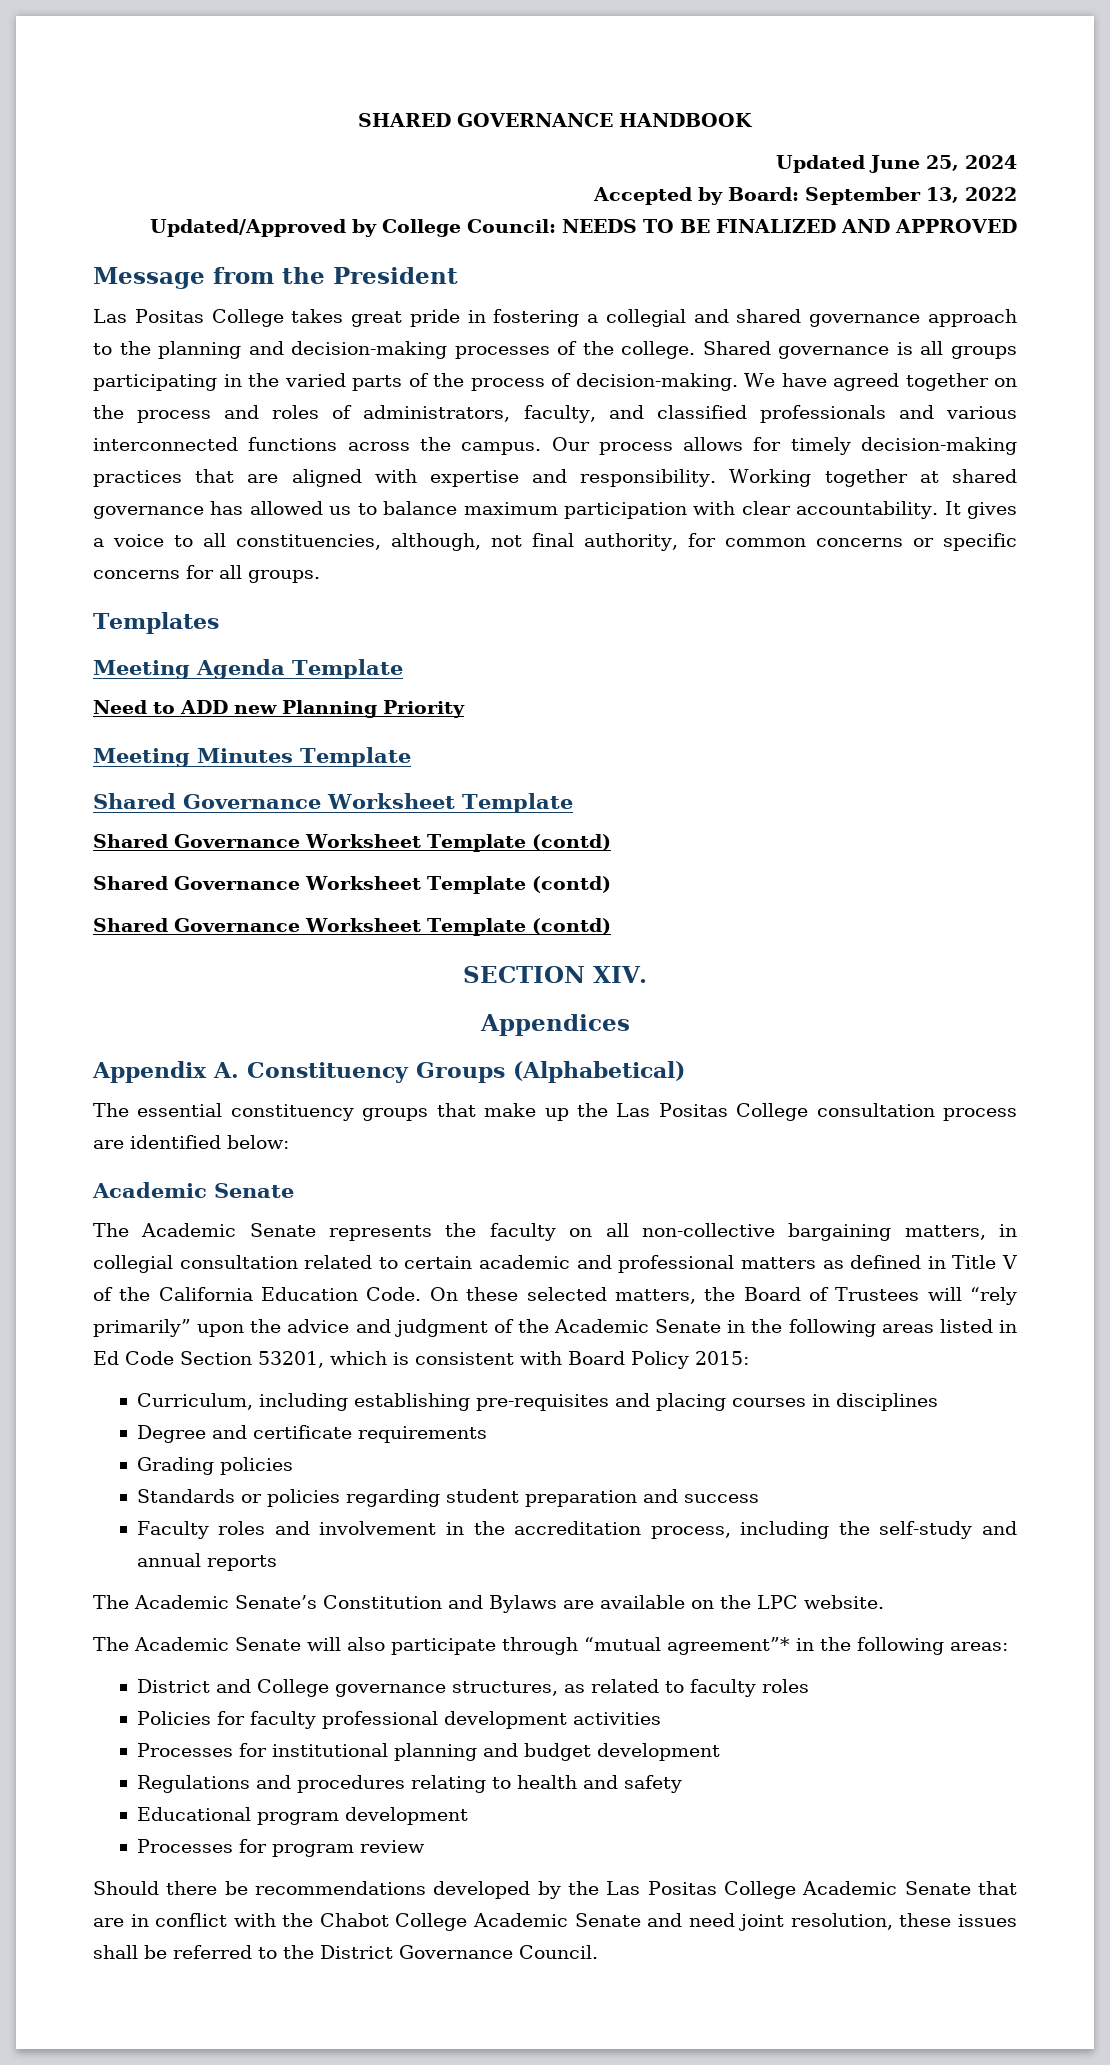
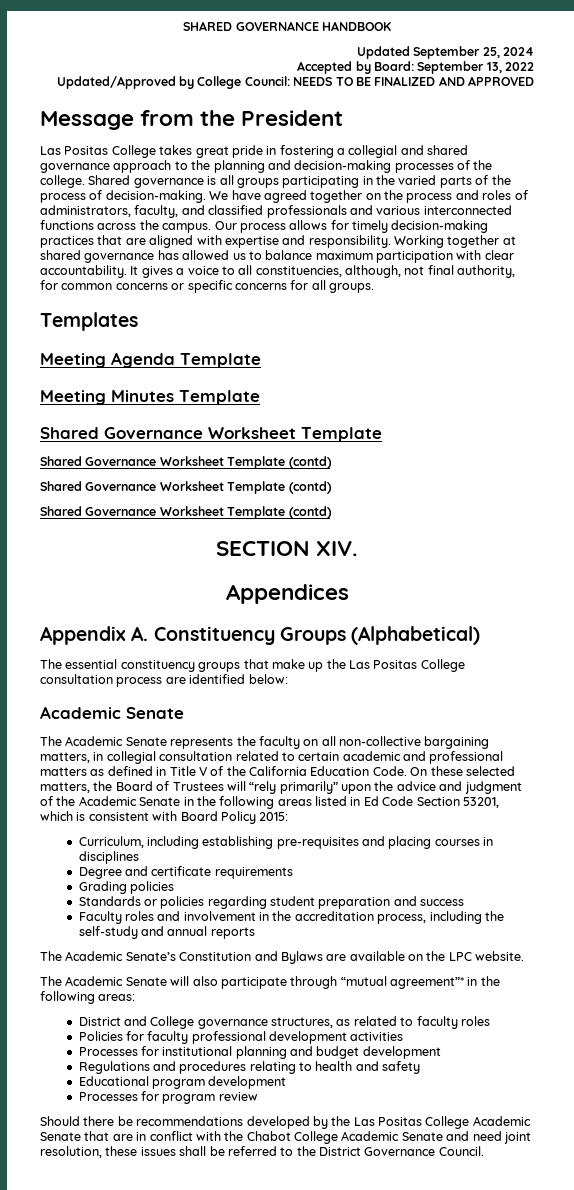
[869,155,920,173] June -> [413,46,481,59] September
[93,700,465,718] // Need to ADD new Planning Priority -> (261, 360) none

